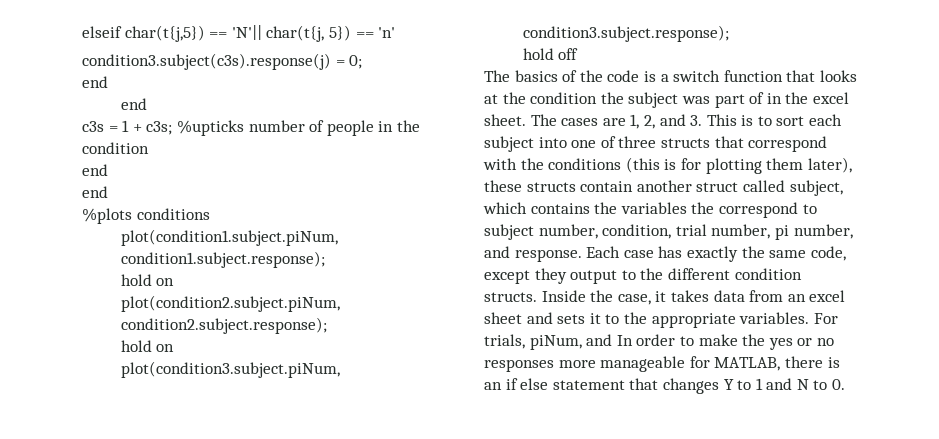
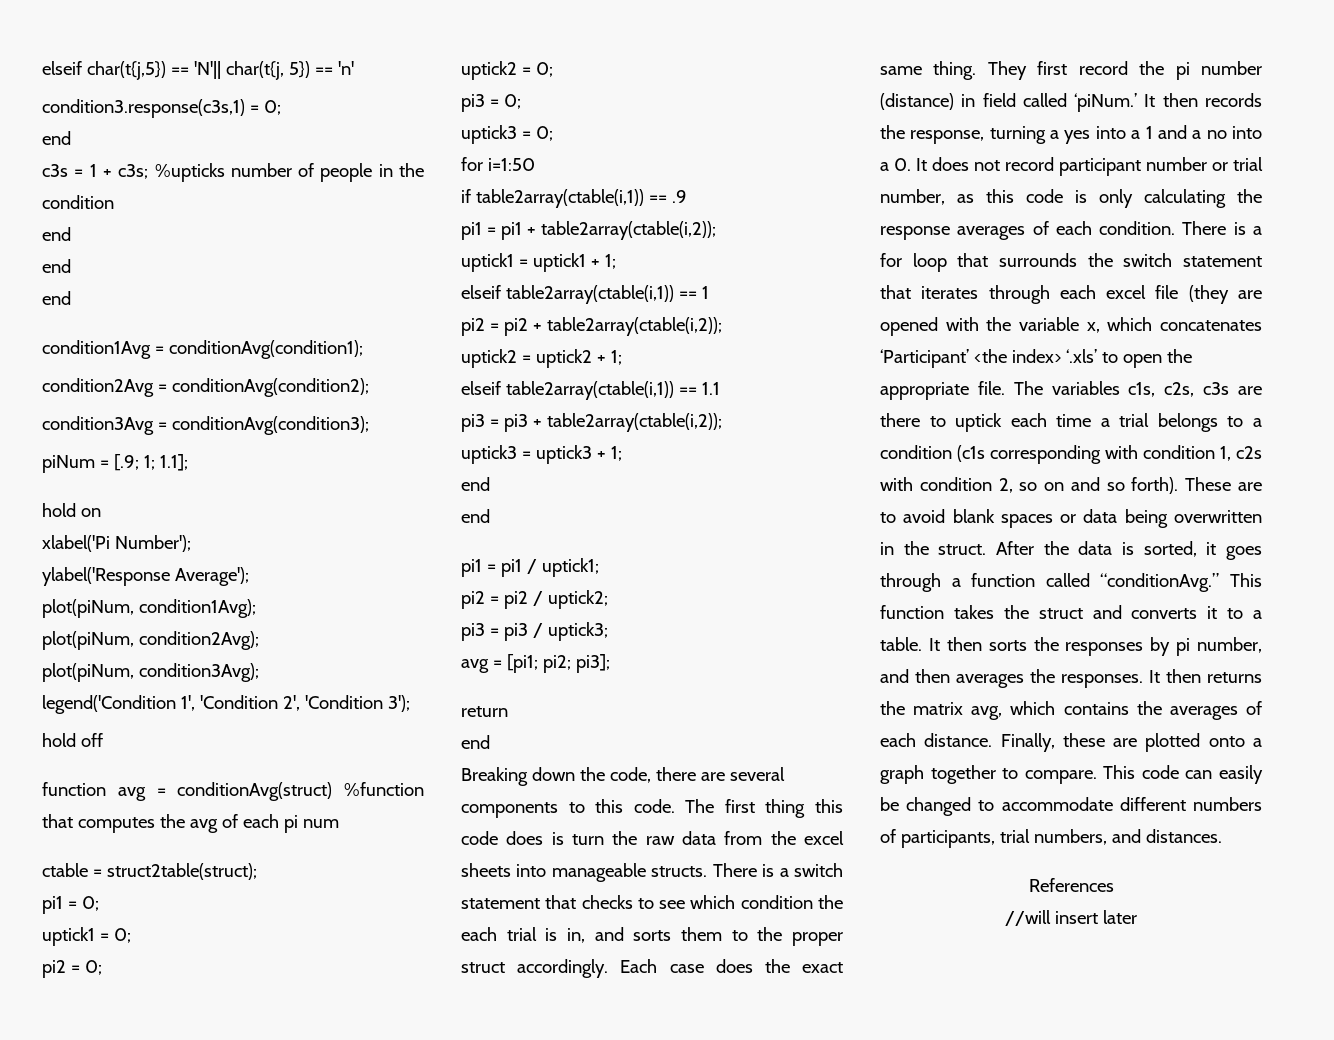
[82,53,331,70] condition3.subject(c3s).response(j) -> [42,99,245,118] condition3.response(c3s,1)
[120,98,147,110] // end -> (71, 138) none
[82,208,210,224] [120,229,338,246] [120,251,325,268] [120,274,175,286] [120,295,340,312] [120,317,327,334] [120,340,175,352] [120,361,340,378] [522,25,729,42] [522,48,579,60] [484,70,857,82] [484,92,849,108] [484,114,843,129] [484,136,828,152] [483,157,852,174] [484,180,843,196] [483,202,817,218] [484,224,853,240] [484,246,846,262] [484,268,802,284] [484,290,846,305] [484,312,838,328] [484,334,834,350] [484,356,840,372] [484,378,846,394] %plots conditions // plot(condition1.subject.piNum, condition1.subject.response); // hold on // plot(condition2.subject.piNum, condition2.subject.response); // hold on // plot(condition3.subject.piNum, condition3.subject.response); // hold off // The basics of the code is a switch function that looks at the condition the subject was part of in the excel sheet. The cases are 1, 2, and 3. This is to sort each subject into one of three structs that correspond with the conditions (this is for plotting them later), these structs contain another struct called subject, which contains the variables the correspond to subject number, condition, trial number, pi number, and response. Each case has exactly the same code, except they output to the different condition structs. Inside the case, it takes data from an excel sheet and sets it to the appropriate variables. For trials, piNum, and In order to make the yes or no responses more manageable for MATLAB, there is an if else statement that changes Y to 1 and N to 0. -> [42,291,71,305] [42,340,363,359] [42,378,369,397] [42,416,369,435] [42,454,188,473] [42,503,101,517] [42,535,191,552] [42,567,249,586] [42,599,256,618] [42,631,259,650] [42,663,259,682] [42,695,410,714] [42,733,103,747] [42,782,424,801] [42,814,339,833] [42,863,257,880] [42,896,99,914] [42,927,131,946] [42,960,102,978] [461,61,553,80] [461,94,521,112] [461,125,553,144] [461,157,535,171] [461,189,687,208] [461,221,716,240] [461,253,616,272] [461,285,709,304] [461,317,722,336] [461,349,622,368] [461,381,720,400] [461,413,722,432] [461,445,622,464] [461,477,490,491] [461,509,490,523] [461,558,599,577] [461,590,608,609] [461,622,608,641] [461,654,610,673] [461,706,508,717] [461,735,490,749] [461,767,785,786] [461,799,843,818] [461,831,844,845] [461,863,844,882] [461,895,843,909] [461,927,843,946] [461,959,844,978] [880,61,1262,80] [880,93,1262,112] [880,125,1262,144] [880,157,1263,176] [880,189,1262,208] [880,221,1262,240] [880,253,1262,272] [880,285,1262,304] [880,317,1262,336] [880,349,1192,368] [880,381,1262,400] [880,413,1262,432] [880,445,1262,464] [880,477,1262,494] [880,509,1262,528] [880,541,1262,560] [880,573,1262,592] [880,605,1262,619] [880,637,1262,656] [880,669,1262,688] [880,701,1262,720] [880,733,1262,752] [880,765,1263,784] [880,797,1262,816] [880,829,1222,848] [1028,878,1114,892] [1005,910,1137,926] end // condition1Avg = conditionAvg(condition1); // condition2Avg = conditionAvg(condition2); // condition3Avg = conditionAvg(condition3); // piNum = [.9; 1; 1.1]; // hold on // xlabel('Pi Number'); // ylabel('Response Average'); // plot(piNum, condition1Avg); // plot(piNum, condition2Avg); // plot(piNum, condition3Avg); // legend('Condition 1', 'Condition 2', 'Condition 3'); // hold off // function avg = conditionAvg(struct) %function that computes the avg of each pi num // ctable = struct2table(struct); // pi1 = 0; // uptick1 = 0; // pi2 = 0; // uptick2 = 0; // pi3 = 0; // uptick3 = 0; // for i=1:50 // if table2array(ctable(i,1)) == .9 // pi1 = pi1 + table2array(ctable(i,2)); // uptick1 = uptick1 + 1; // elseif table2array(ctable(i,1)) == 1 // pi2 = pi2 + table2array(ctable(i,2)); // uptick2 = uptick2 + 1; // elseif table2array(ctable(i,1)) == 1.1 // pi3 = pi3 + table2array(ctable(i,2)); // uptick3 = uptick3 + 1; // end // end // pi1 = pi1 / uptick1; // pi2 = pi2 / uptick2; // pi3 = pi3 / uptick3; // avg = [pi1; pi2; pi3]; // return // end // Breaking down the code, there are several components to this code. The first thing this code does is turn the raw data from the excel sheets into manageable structs. There is a switch statement that checks to see which condition the each trial is in, and sorts them to the proper struct accordingly. Each case does the exact same thing. They first record the pi number (distance) in field called ‘piNum.’ It then records the response, turning a yes into a 1 and a no into a 0. It does not record participant number or trial number, as this code is only calculating the response averages of each condition. There is a for loop that surrounds the switch statement that iterates through each excel file (they are opened with the variable x, which concatenates ‘Participant’ <the index> ‘.xls’ to open the appropriate file. The variables c1s, c2s, c3s are there to uptick each time a trial belongs to a condition (c1s corresponding with condition 1, c2s with condition 2, so on and so forth). These are to avoid blank spaces or data being overwritten in the struct. After the data is sorted, it goes through a function called “conditionAvg.” This function takes the struct and converts it to a table. It then sorts the responses by pi number, and then averages the responses. It then returns the matrix avg, which contains the averages of each distance. Finally, these are plotted onto a graph together to compare. This code can easily be changed to accommodate different numbers of participants, trial numbers, and distances. // References // //will insert later

